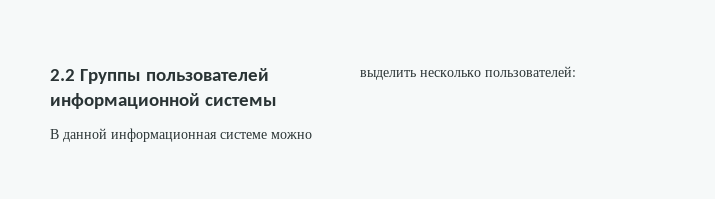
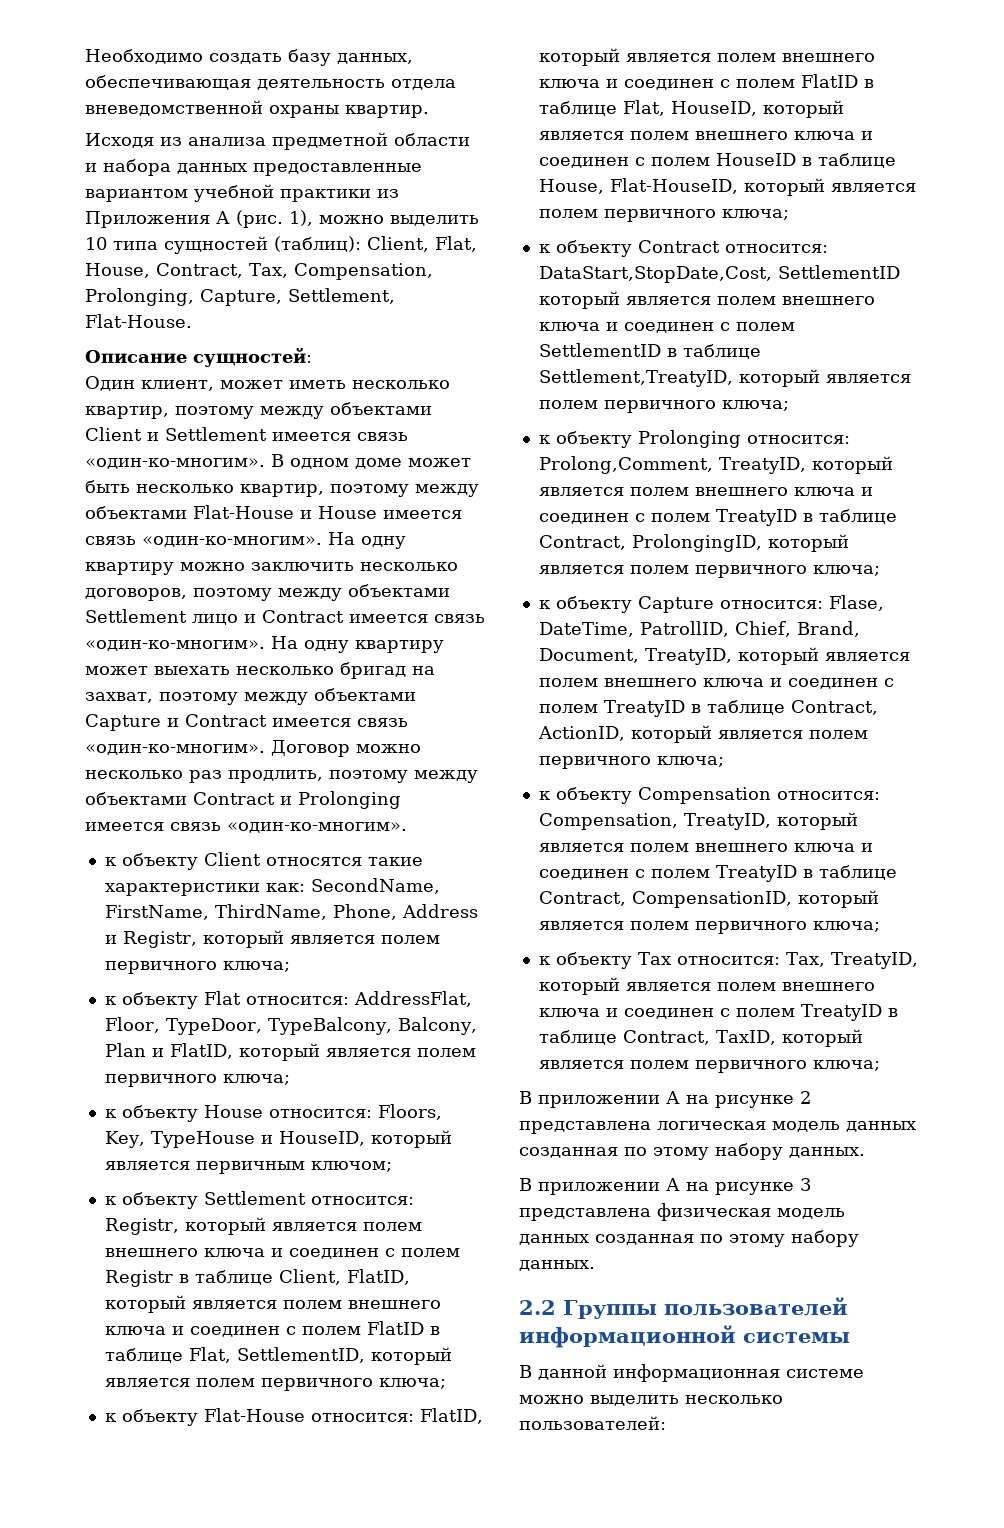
(50, 75) none -> [85,49,413,66] [85,75,456,90] [85,100,429,118] [85,132,470,150] [85,159,422,176] [85,184,399,202] [85,210,479,228] [85,236,477,254] [85,263,433,280] [85,288,395,306] [85,314,192,328] [85,347,312,367] [85,376,450,391] [85,402,432,419] [85,427,408,441] [85,454,471,469] [85,480,479,497] [85,505,462,519] [85,532,406,549] [85,562,458,575] [85,584,450,601] [85,609,485,625] [85,636,444,653] [85,662,435,679] [85,688,416,705] [85,714,408,731] [85,740,421,757] [85,770,478,783] [85,791,401,809] [85,822,407,833] [104,852,423,870] [104,878,440,896] [104,904,478,920] [104,930,440,948] [104,961,290,974] [104,991,472,1009] [104,1017,477,1035] [104,1043,476,1061] [104,1074,290,1087] [104,1104,442,1122] [104,1130,452,1148] [104,1161,392,1174] [104,1191,414,1209] [104,1217,422,1235] [104,1248,460,1259] [104,1269,410,1287] [104,1295,441,1313] [104,1321,440,1337] [104,1347,452,1365] [104,1378,446,1391] [104,1408,483,1426] [538,48,875,66] [538,74,874,90] [538,100,844,118] [538,131,873,140] [538,153,896,168] [538,178,916,196] [538,209,789,222] [538,240,828,257] [538,265,900,283] [538,291,875,309] [538,322,795,333] [538,343,761,359] [538,369,911,387] [538,400,789,413] [538,430,850,448] [538,456,893,474] [538,487,873,496] [538,509,897,526] [538,534,849,552] [538,565,880,578] [538,595,884,613] [538,621,860,637] [538,647,910,665] [538,678,894,689] [538,700,878,717] [537,725,868,743] [538,756,724,769] [538,787,880,804] [538,812,858,830] [538,843,873,852] [538,865,897,882] [538,890,879,908] [538,921,880,934] [538,952,918,969] [538,977,875,995] [538,1004,898,1021] [538,1029,863,1047] [538,1060,880,1073] [519,1091,811,1108] [519,1121,916,1134] [519,1143,865,1160] [519,1178,811,1195] [519,1203,845,1221] [519,1230,859,1247] [519,1260,595,1271] Необходимо создать базу данных, обеспечивающая деятельность отдела вневедомственной охраны квартир. // Исходя из анализа предметной области и набора данных предоставленные вариантом учебной практики из Приложения А (рис. 1), можно выделить 10 типа сущностей (таблиц): Client, Flat, House, Contract, Tax, Compensation, Prolonging, Capture, Settlement, Flat-House. // Описание сущностей: // Один клиент, может иметь несколько квартир, поэтому между объектами Client и Settlement имеется связь «один-ко-многим». В одном доме может быть несколько квартир, поэтому между объектами Flat-House и House имеется связь «один-ко-многим». На одну квартиру можно заключить несколько договоров, поэтому между объектами Settlement лицо и Contract имеется связь «один-ко-многим». На одну квартиру может выехать несколько бригад на захват, поэтому между объектами Capture и Contract имеется связь «один-ко-многим». Договор можно несколько раз продлить, поэтому между объектами Contract и Prolonging имеется связь «один-ко-многим». // к объекту Client относятся такие характеристики как: SecondName, FirstName, ThirdName, Phone, Address и Registr, который является полем первичного ключа; // к объекту Flat относится: AddressFlat, Floor, TypeDoor, TypeBalcony, Balcony, Plan и FlatID, который является полем первичного ключа; // к объекту House относится: Floors, Key, TypeHouse и HouseID, который является первичным ключом; // к объекту Settlement относится: Registr, который является полем внешнего ключа и соединен с полем Registr в таблице Client, FlatID, который является полем внешнего ключа и соединен с полем FlatID в таблице Flat, SettlementID, который является полем первичного ключа; // к объекту Flat-House относится: FlatID, который является полем внешнего ключа и соединен с полем FlatID в таблице Flat, HouseID, который является полем внешнего ключа и соединен с полем HouseID в таблице House, Flat-HouseID, который является полем первичного ключа; // к объекту Contract относится: DataStart,StopDate,Cost, SettlementID который является полем внешнего ключа и соединен с полем SettlementID в таблице Settlement,TreatyID, который является полем первичного ключа; // к объекту Prolonging относится: Prolong,Comment, TreatyID, который является полем внешнего ключа и соединен с полем TreatyID в таблице Contract, ProlongingID, который является полем первичного ключа; // к объекту Capture относится: Flase, DateTime, PatrollID, Chief, Brand, Document, TreatyID, который является полем внешнего ключа и соединен с полем TreatyID в таблице Contract, ActionID, который является полем первичного ключа; // к объекту Compensation относится: Compensation, TreatyID, который является полем внешнего ключа и соединен с полем TreatyID в таблице Contract, CompensationID, который является полем первичного ключа; // к объекту Tax относится: Tax, TreatyID, который является полем внешнего ключа и соединен с полем TreatyID в таблице Contract, TaxID, который является полем первичного ключа; // В приложении А на рисунке 2 представлена логическая модель данных созданная по этому набору данных. // В приложении А на рисунке 3 представлена физическая модель данных созданная по этому набору данных. //

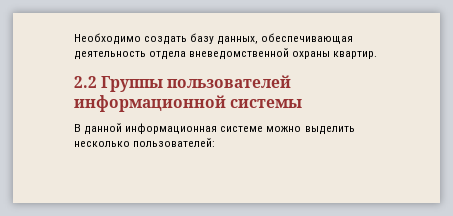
[85,132,470,150] [85,159,422,176] [85,184,399,202] [85,210,479,228] [85,236,477,254] [85,263,433,280] [85,288,395,306] [85,314,192,328] [85,347,312,367] [85,376,450,391] [85,402,432,419] [85,427,408,441] [85,454,471,469] [85,480,479,497] [85,505,462,519] [85,532,406,549] [85,562,458,575] [85,584,450,601] [85,609,485,625] [85,636,444,653] [85,662,435,679] [85,688,416,705] [85,714,408,731] [85,740,421,757] [85,770,478,783] [85,791,401,809] [85,822,407,833] [104,852,423,870] [104,878,440,896] [104,904,478,920] [104,930,440,948] [104,961,290,974] [104,991,472,1009] [104,1017,477,1035] [104,1043,476,1061] [104,1074,290,1087] [104,1104,442,1122] [104,1130,452,1148] [104,1161,392,1174] [104,1191,414,1209] [104,1217,422,1235] [104,1248,460,1259] [104,1269,410,1287] [104,1295,441,1313] [104,1321,440,1337] [104,1347,452,1365] [104,1378,446,1391] [104,1408,483,1426] [538,48,875,66] [538,74,874,90] [538,100,844,118] [538,131,873,140] [538,153,896,168] [538,178,916,196] [538,209,789,222] [538,240,828,257] [538,265,900,283] [538,291,875,309] [538,322,795,333] [538,343,761,359] [538,369,911,387] [538,400,789,413] [538,430,850,448] [538,456,893,474] [538,487,873,496] [538,509,897,526] [538,534,849,552] [538,565,880,578] [538,595,884,613] [538,621,860,637] [538,647,910,665] [538,678,894,689] [538,700,878,717] [537,725,868,743] [538,756,724,769] [538,787,880,804] [538,812,858,830] [538,843,873,852] [538,865,897,882] [538,890,879,908] [538,921,880,934] [538,952,918,969] [538,977,875,995] [538,1004,898,1021] [538,1029,863,1047] [538,1060,880,1073] [519,1091,811,1108] [519,1121,916,1134] [519,1143,865,1160] [519,1178,811,1195] [519,1203,845,1221] [519,1230,859,1247] [519,1260,595,1271] // Исходя из анализа предметной области и набора данных предоставленные вариантом учебной практики из Приложения А (рис. 1), можно выделить 10 типа сущностей (таблиц): Client, Flat, House, Contract, Tax, Compensation, Prolonging, Capture, Settlement, Flat-House. // Описание сущностей: // Один клиент, может иметь несколько квартир, поэтому между объектами Client и Settlement имеется связь «один-ко-многим». В одном доме может быть несколько квартир, поэтому между объектами Flat-House и House имеется связь «один-ко-многим». На одну квартиру можно заключить несколько договоров, поэтому между объектами Settlement лицо и Contract имеется связь «один-ко-многим». На одну квартиру может выехать несколько бригад на захват, поэтому между объектами Capture и Contract имеется связь «один-ко-многим». Договор можно несколько раз продлить, поэтому между объектами Contract и Prolonging имеется связь «один-ко-многим». // к объекту Client относятся такие характеристики как: SecondName, FirstName, ThirdName, Phone, Address и Registr, который является полем первичного ключа; // к объекту Flat относится: AddressFlat, Floor, TypeDoor, TypeBalcony, Balcony, Plan и FlatID, который является полем первичного ключа; // к объекту House относится: Floors, Key, TypeHouse и HouseID, который является первичным ключом; // к объекту Settlement относится: Registr, который является полем внешнего ключа и соединен с полем Registr в таблице Client, FlatID, который является полем внешнего ключа и соединен с полем FlatID в таблице Flat, SettlementID, который является полем первичного ключа; // к объекту Flat-House относится: FlatID, который является полем внешнего ключа и соединен с полем FlatID в таблице Flat, HouseID, который является полем внешнего ключа и соединен с полем HouseID в таблице House, Flat-HouseID, который является полем первичного ключа; // к объекту Contract относится: DataStart,StopDate,Cost, SettlementID который является полем внешнего ключа и соединен с полем SettlementID в таблице Settlement,TreatyID, который является полем первичного ключа; // к объекту Prolonging относится: Prolong,Comment, TreatyID, который является полем внешнего ключа и соединен с полем TreatyID в таблице Contract, ProlongingID, который является полем первичного ключа; // к объекту Capture относится: Flase, DateTime, PatrollID, Chief, Brand, Document, TreatyID, который является полем внешнего ключа и соединен с полем TreatyID в таблице Contract, ActionID, который является полем первичного ключа; // к объекту Compensation относится: Compensation, TreatyID, который является полем внешнего ключа и соединен с полем TreatyID в таблице Contract, CompensationID, который является полем первичного ключа; // к объекту Tax относится: Tax, TreatyID, который является полем внешнего ключа и соединен с полем TreatyID в таблице Contract, TaxID, который является полем первичного ключа; // В приложении А на рисунке 2 представлена логическая модель данных созданная по этому набору данных. // В приложении А на рисунке 3 представлена физическая модель данных созданная по этому набору данных. -> (378, 55) none

